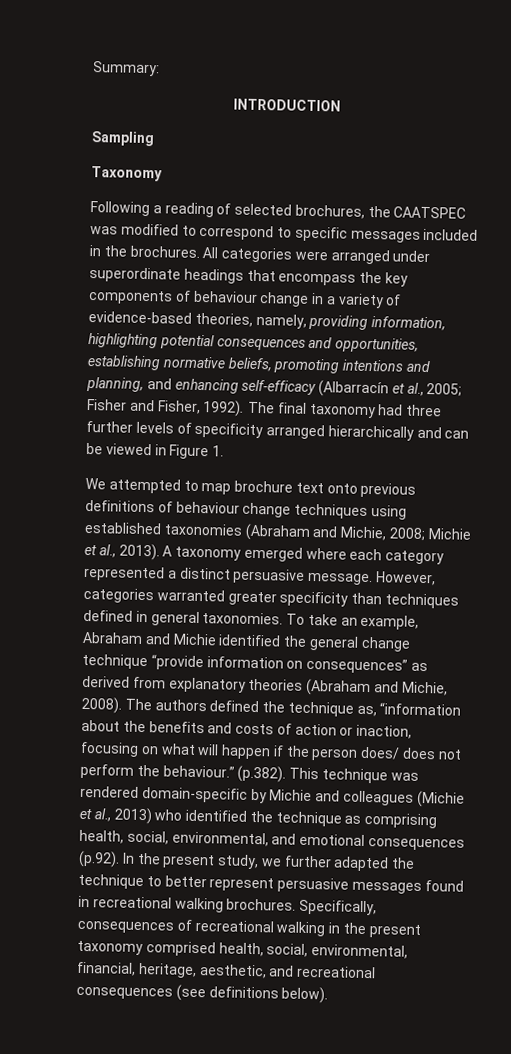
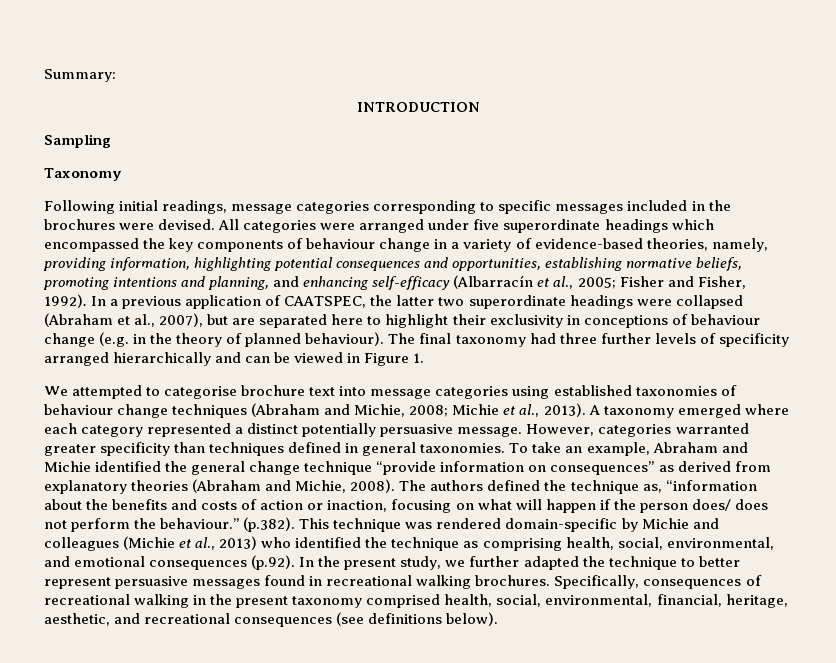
[152,202,467,219] [90,223,275,241] a reading of selected brochures, the CAATSPEC was modified to correspond -> [119,200,477,214] initial readings, message categories corresponding
[129,245,200,258] brochures. -> [44,219,216,230] brochures were devised.
[89,267,357,286] superordinate headings that encompass -> [473,219,714,233] [44,238,139,252] five superordinate headings which encompassed
(246, 408) none -> [91,295,743,309] [44,313,760,328] [44,332,385,347] In a previous application of CAATSPEC, the latter two superordinate headings were collapsed (Abraham et al., 2007), but are separated here to highlight their exclusivity in conceptions of behaviour change (e.g. in the theory of planned behaviour).
[201,483,232,495] map -> [164,386,238,399] categorise
[326,482,417,498] [85,499,155,513] onto previous definitions -> [339,385,717,399] into message categories using established taxonomies
[370,505,407,520] [84,521,243,536] using established taxonomies -> (248, 411) none
(231, 573) none -> [302,423,377,437] potentially

